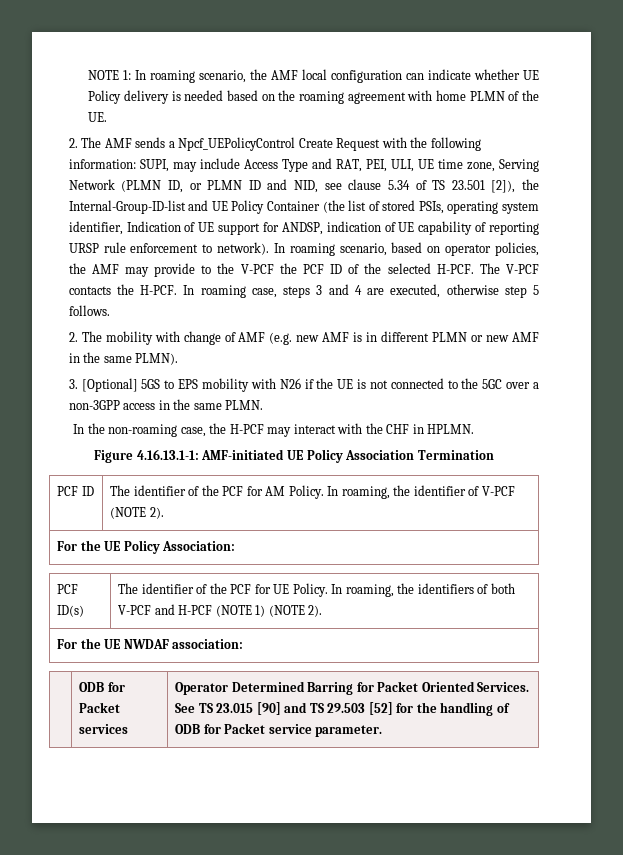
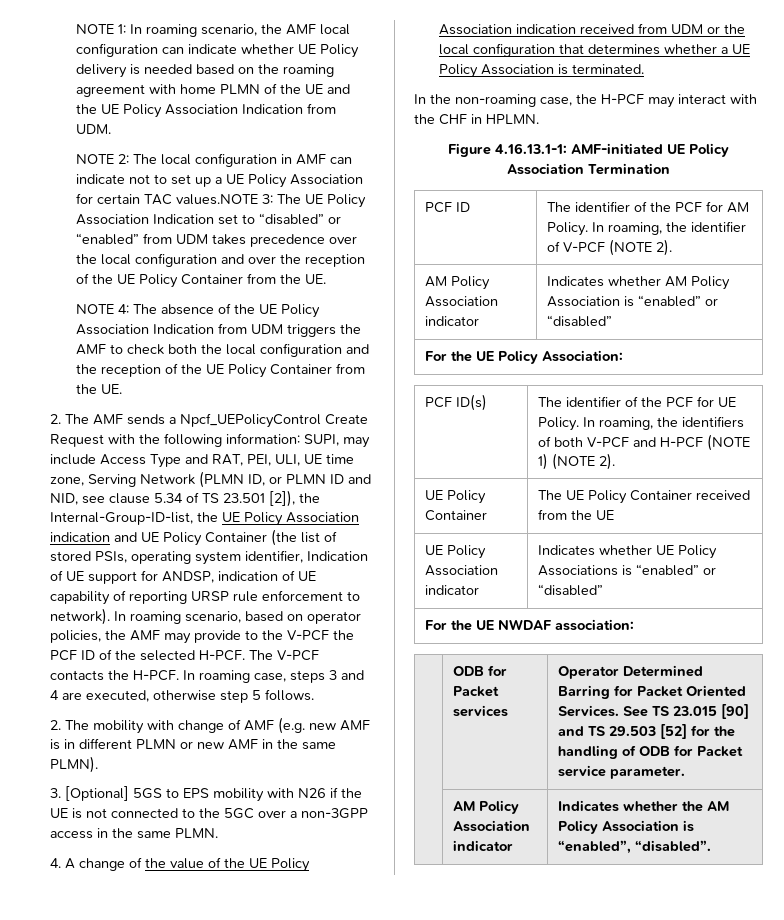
(540, 95) none -> [304,84,350,94] [75,103,336,118] [75,124,111,134] [75,153,352,167] [75,174,363,188] [75,193,366,208] [75,213,341,225] [75,233,357,247] [75,253,365,267] [75,273,326,288] [75,303,320,318] [75,323,361,337] [75,343,369,357] [75,363,365,378] [75,384,97,394] UE and the UE Policy Association Indication from UDM. // NOTE 2: The local configuration in AMF can indicate not to set up a UE Policy Association for certain TAC values.NOTE 3: The UE Policy Association Indication set to “disabled” or “enabled” from UDM takes precedence over the local configuration and over the reception of the UE Policy Container from the UE. // NOTE 4: The absence of the UE Policy Association Indication from UDM triggers the AMF to check both the local configuration and the reception of the UE Policy Container from the
[68,200,186,214] Internal-Group-ID-list -> [50,512,360,526] [50,532,111,542] Internal-Group-ID-list, the UE Policy Association indication
(264, 405) none -> [50,857,311,872] [439,23,746,35] [439,43,751,57] [439,64,645,78] // 4. A change of the value of the UE Policy Association indication received from UDM or the local configuration that determines whether a UE Policy Association is terminated.
(164, 513) none -> [424,276,490,290] [424,296,498,307] [424,316,479,326] [546,276,730,290] [546,295,718,307] [546,315,612,327] // AM Policy Association indicator | Indicates whether AM Policy Association is “enabled” or “disabled”
(323, 611) none -> [424,490,486,504] [424,510,487,521] [537,490,750,504] [537,509,614,520] [424,545,486,559] [424,565,498,576] [424,585,479,595] [537,545,717,559] [537,564,716,576] [537,584,603,596] // UE Policy Container | The UE Policy Container received from the UE // UE Policy Association indicator | Indicates whether UE Policy Associations is “enabled” or “disabled”
(383, 731) none -> [452,800,519,814] [452,820,530,832] [452,840,513,851] [557,800,729,812] [557,820,694,834] [557,840,711,854] // | AM Policy Association indicator | Indicates whether the AM Policy Association is “enabled”, “disabled”.

